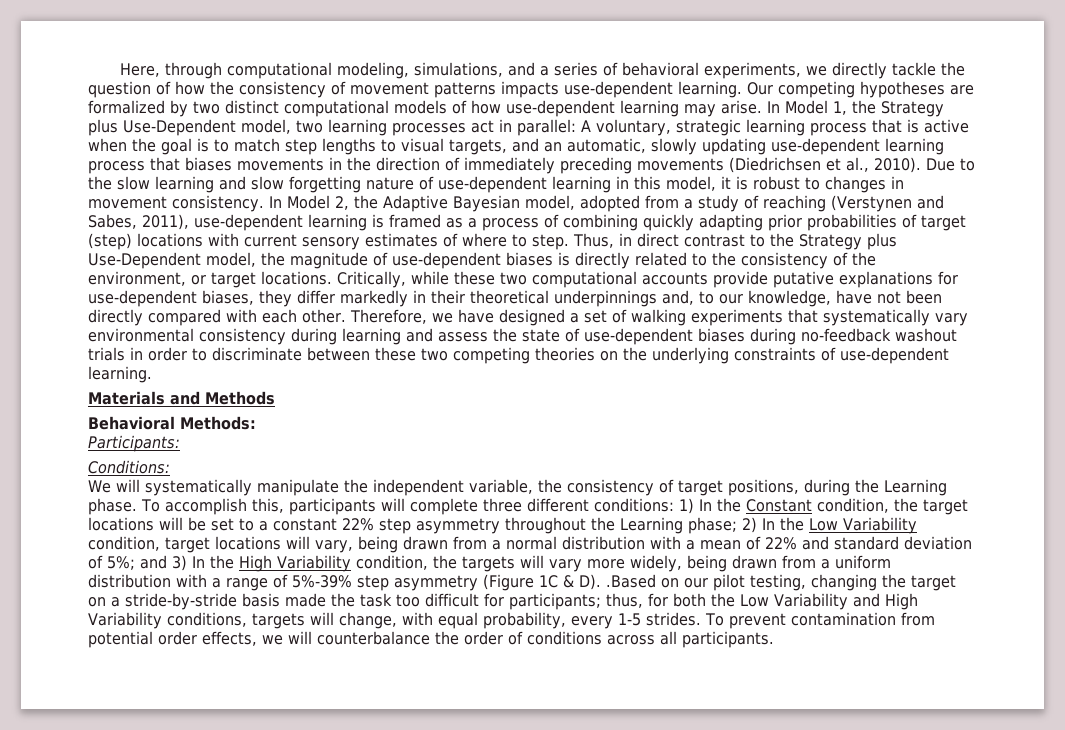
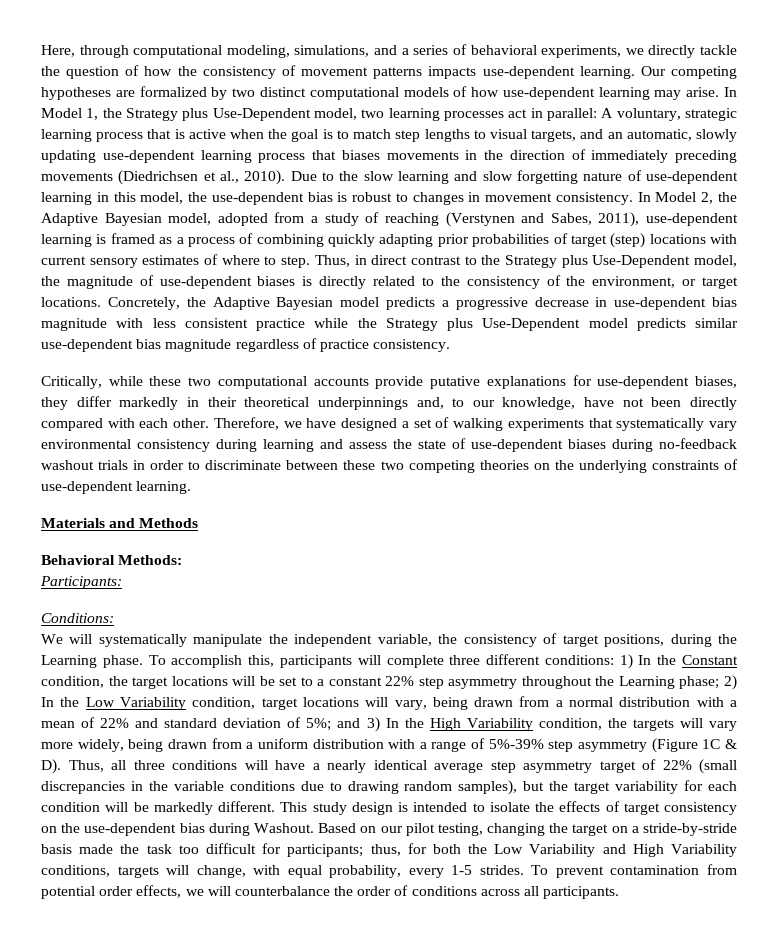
[721,176,731,189] it -> [188,192,333,205] the use-dependent bias
(332, 278) none -> [107,297,738,310] [41,318,738,331] [41,338,451,352] Concretely, the Adaptive Bayesian model predicts a progressive decrease in use-dependent bias magnitude with less consistent practice while the Strategy plus Use-Dependent model predicts similar use-dependent bias magnitude regardless of practice consistency. //
[605,574,656,588] .Based -> [68,759,737,774] [41,780,737,795] [41,801,737,815] [41,823,357,836] Thus, all three conditions will have a nearly identical average step asymmetry target of 22% (small discrepancies in the variable conditions due to drawing random samples), but the target variability for each condition will be markedly different. This study design is intended to isolate the effects of target consistency on the use-dependent bias during Washout. Based

